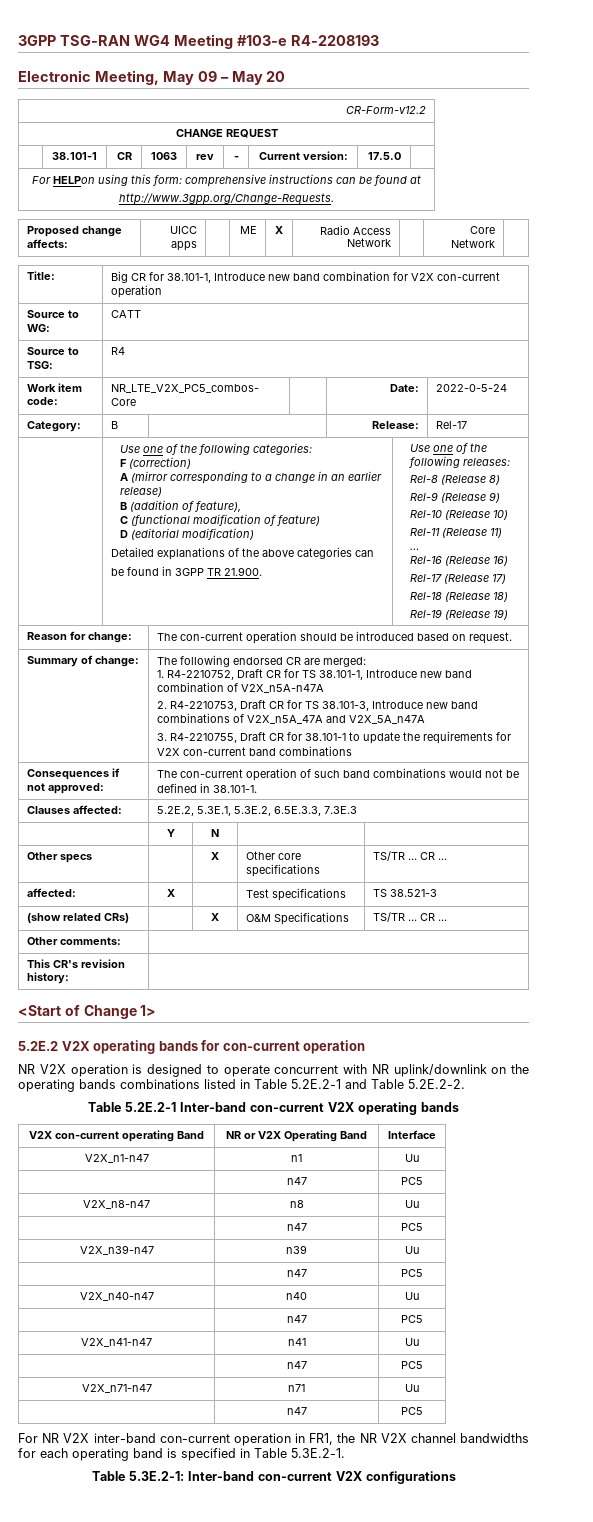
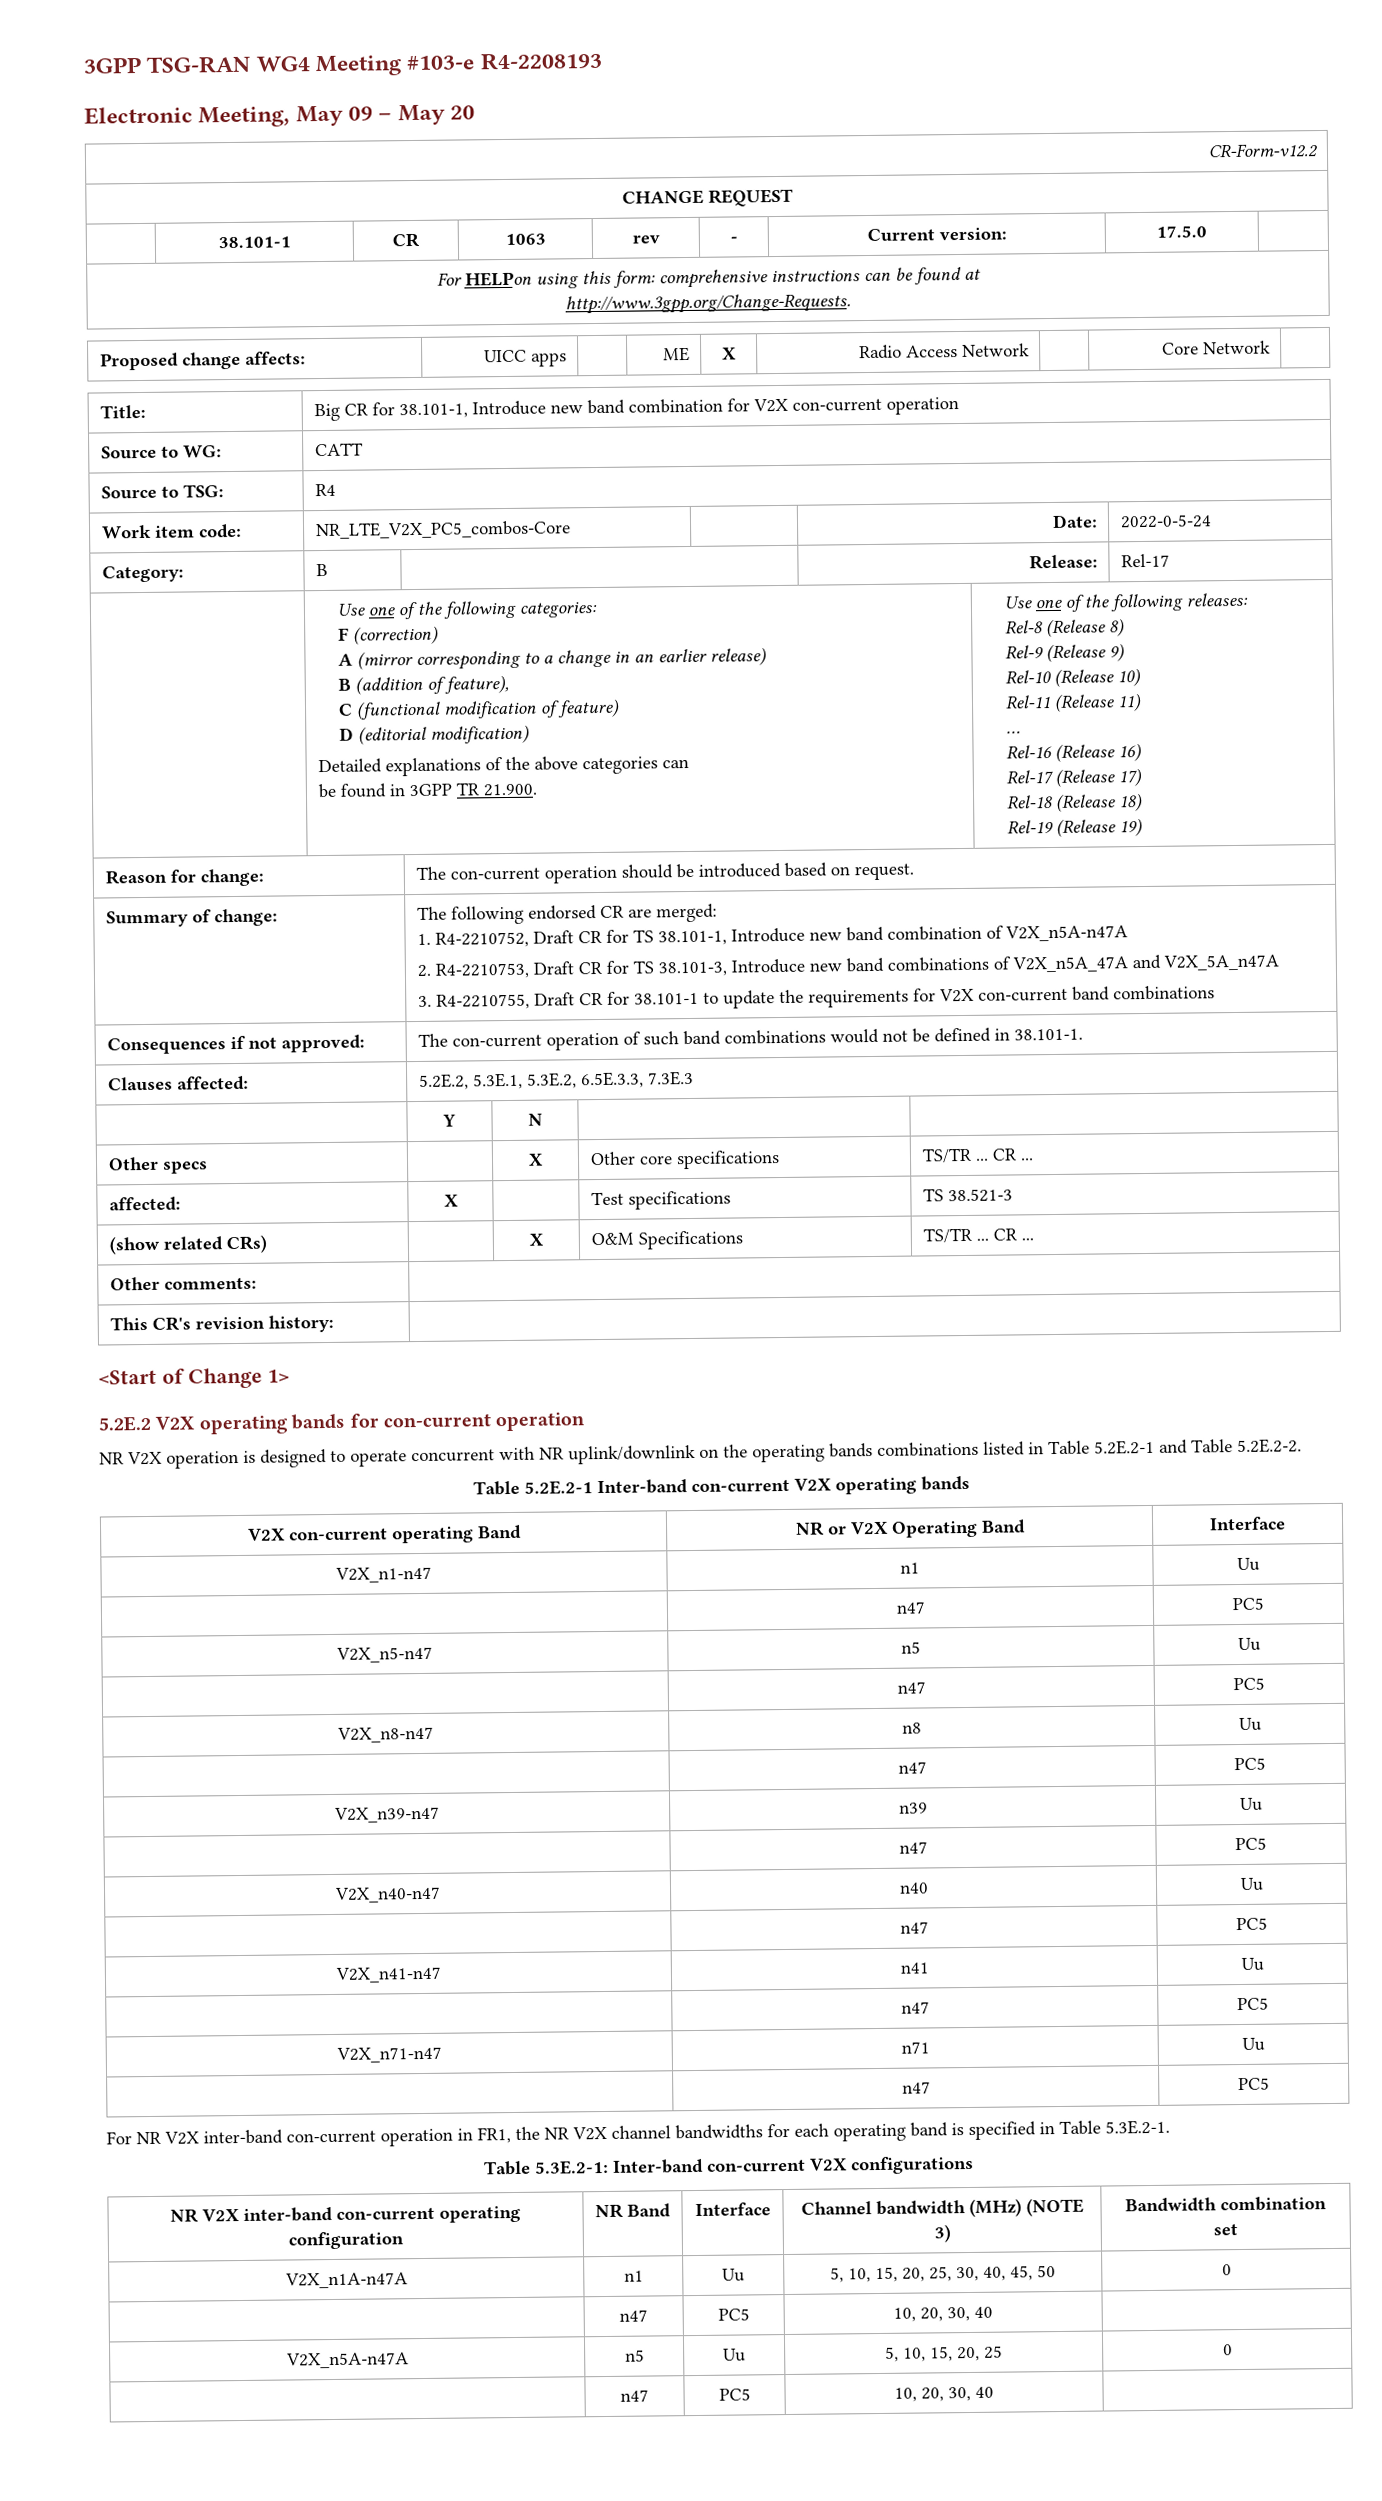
(423, 1181) none -> [336,1646,433,1663] [901,1641,921,1654] [1237,1637,1261,1652] [896,1681,926,1694] [1233,1677,1265,1691] // V2X_n5-n47 | n5 | Uu // | n47 | PC5
(456, 1477) none -> [170,2205,521,2223] [288,2231,404,2250] [595,2203,671,2219] [694,2202,771,2217] [800,2197,1084,2218] [933,2224,951,2243] [1125,2196,1327,2213] [1213,2224,1238,2236] [284,2272,408,2289] [623,2270,644,2282] [722,2268,745,2282] [830,2265,1056,2283] [1221,2264,1232,2276] [619,2309,648,2322] [717,2308,750,2321] [893,2306,993,2322] [285,2352,409,2369] [624,2349,645,2362] [723,2348,746,2362] [885,2345,1003,2362] [1222,2344,1233,2356] [620,2389,649,2402] [718,2388,751,2401] [894,2386,994,2402] // NR V2X inter-band con-current operating configuration | NR Band | Interface | Channel bandwidth (MHz) (NOTE 3) | Bandwidth combination set // V2X_n1A-n47A | n1 | Uu | 5, 10, 15, 20, 25, 30, 40, 45, 50 | 0 // | n47 | PC5 | 10, 20, 30, 40 | // V2X_n5A-n47A | n5 | Uu | 5, 10, 15, 20, 25 | 0 // | n47 | PC5 | 10, 20, 30, 40 |

